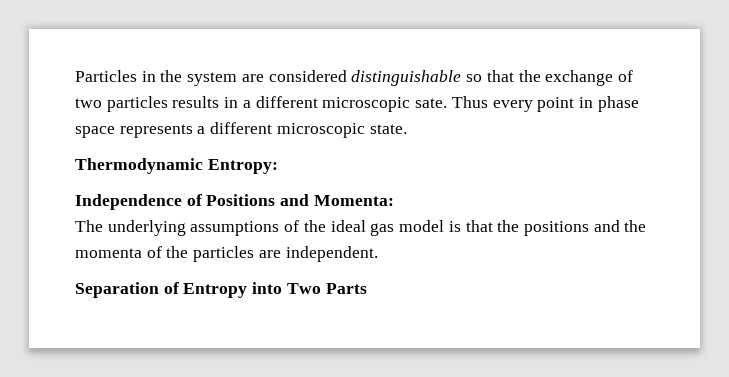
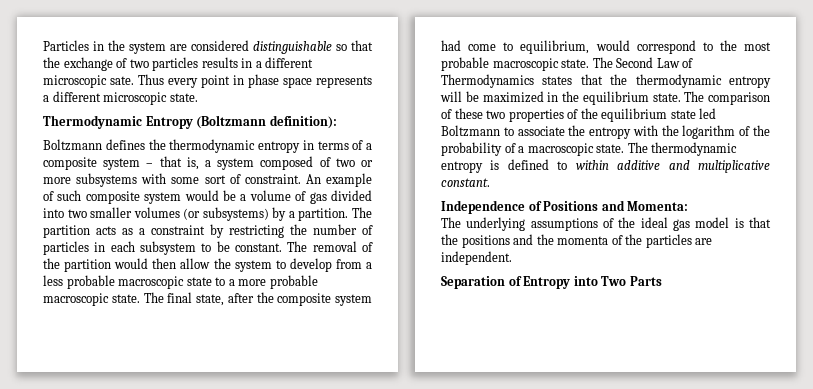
[207,159,278,174] Entropy: -> [145,115,337,129] [43,139,372,153] [43,156,373,170] [43,173,372,187] [43,190,372,204] [43,207,372,221] [43,224,373,238] [43,241,373,255] [43,258,372,272] [43,275,318,289] [43,292,372,306] [441,40,771,54] [441,57,694,71] [441,74,771,88] [440,91,770,105] [441,108,717,122] [441,125,770,139] [441,142,738,156] [441,159,770,173] [441,178,490,187] Entropy (Boltzmann definition): // Boltzmann defines the thermodynamic entropy in terms of a composite system – that is, a system composed of two or more subsystems with some sort of constraint. An example of such composite system would be a volume of gas divided into two smaller volumes (or subsystems) by a partition. The partition acts as a constraint by restricting the number of particles in each subsystem to be constant. The removal of the partition would then allow the system to develop from a less probable macroscopic state to a more probable macroscopic state. The final state, after the composite system had come to equilibrium, would correspond to the most probable macroscopic state. The Second Law of Thermodynamics states that the thermodynamic entropy will be maximized in the equilibrium state. The comparison of these two properties of the equilibrium state led Boltzmann to associate the entropy with the logarithm of the probability of a macroscopic state. The thermodynamic entropy is defined to within additive and multiplicative constant.

